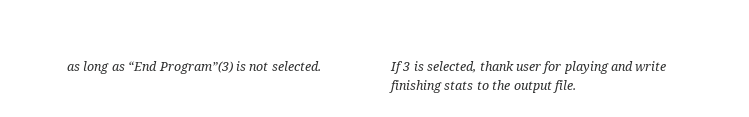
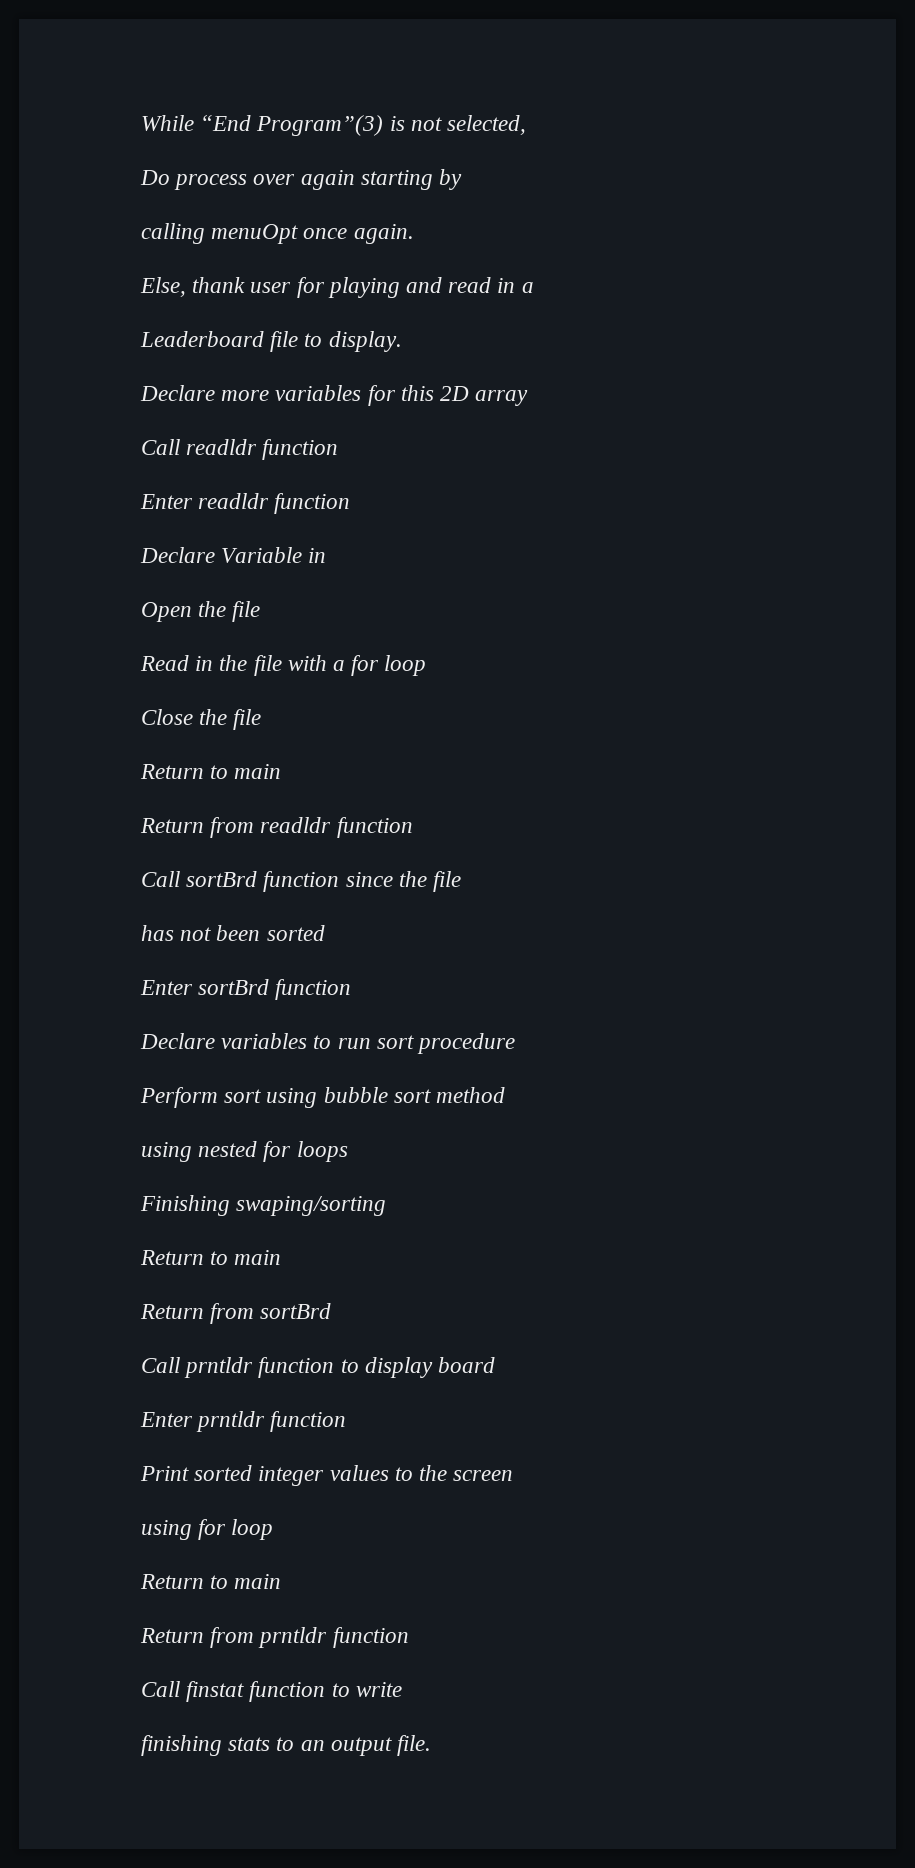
[67,61,125,74] as long as -> [141,115,194,131] While
[271,61,321,71] [390,61,477,74] selected. // If 3 is selected, -> [447,115,527,135] [140,169,463,190] [141,223,414,244] [140,277,186,297] selected, // Do process over again starting by // calling menuOpt once again. // Else,
(633, 66) none -> [448,277,534,293] [140,331,402,352] [140,385,529,406] [141,439,339,460] [140,493,351,514] [140,547,327,563] [141,601,261,622] [140,655,427,676] [141,709,262,730] [140,764,282,779] [140,817,413,838] [141,871,462,892] [141,925,325,941] [140,979,352,1000] [140,1033,516,1054] [140,1087,506,1108] [141,1141,348,1162] [140,1195,387,1216] [140,1250,282,1265] [140,1303,332,1324] [141,1357,496,1378] [140,1411,347,1432] [140,1465,514,1486] [141,1519,274,1540] [140,1574,282,1589] [140,1627,409,1648] [141,1681,350,1702] read in a // Leaderboard file to display. // Declare more variables for this 2D array // Call readldr function // Enter readldr function // Declare Variable in // Open the file // Read in the file with a for loop // Close the file // Return to main // Return from readldr function // Call sortBrd function since the file // has not been sorted // Enter sortBrd function // Declare variables to run sort procedure // Perform sort using bubble sort method // using nested for loops // Finishing swaping/sorting // Return to main // Return from sortBrd // Call prntldr function to display board // Enter prntldr function // Print sorted integer values to the screen // using for loop // Return to main // Return from prntldr function // Call finstat function to
[492,80,511,90] the -> [300,1740,325,1751] an

